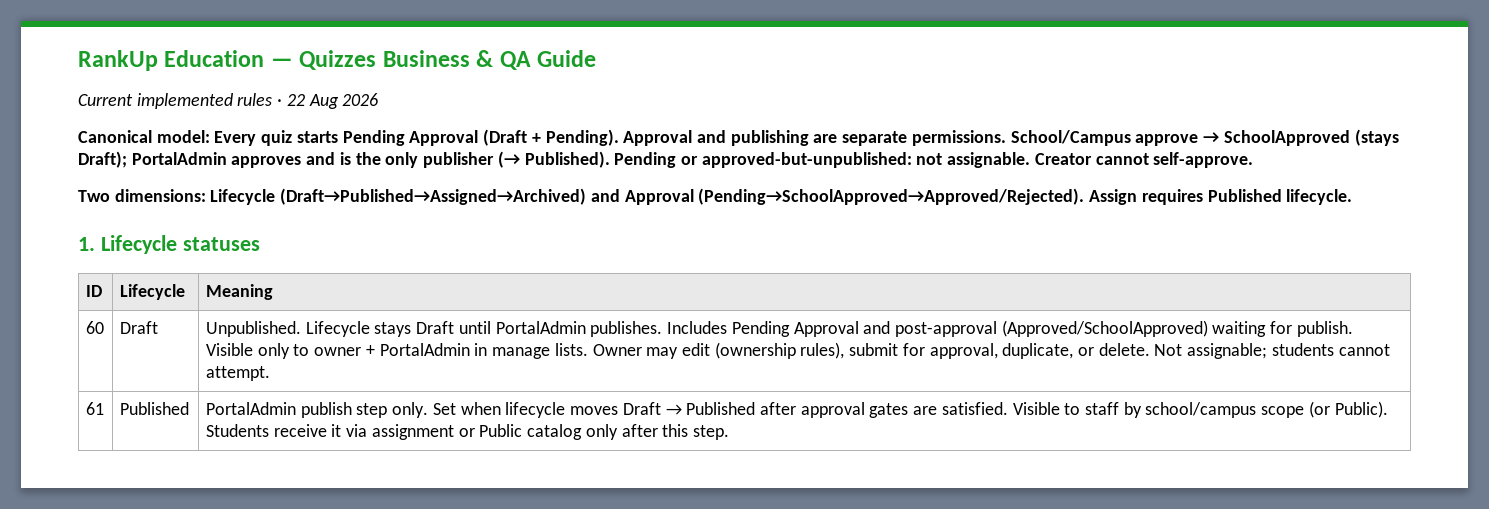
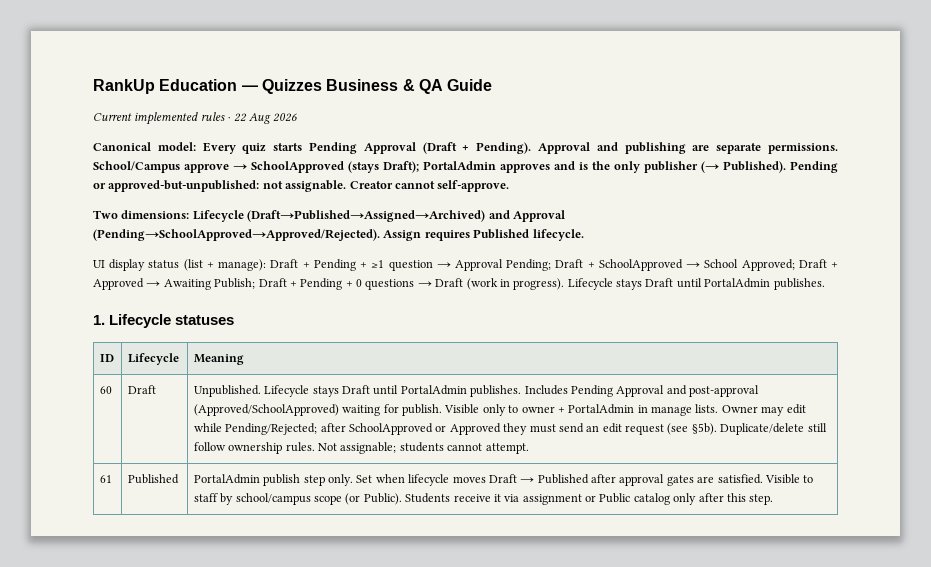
(1353, 197) none -> [93,259,839,271] [93,278,825,290] // UI display status (list + manage): Draft + Pending + ≥1 question → Approval Pending; Draft + SchoolApproved → School Approved; Draft + Approved → Awaiting Publish; Draft + Pending + 0 questions → Draft (work in progress). Lifecycle stays Draft until PortalAdmin publishes.
[714,342,1150,359] (ownership rules), submit for approval, duplicate, or delete. -> [193,423,827,435] [193,442,315,454] while Pending/Rejected; after SchoolApproved or Approved they must send an edit request (see §5b). Duplicate/delete still follow ownership rules.

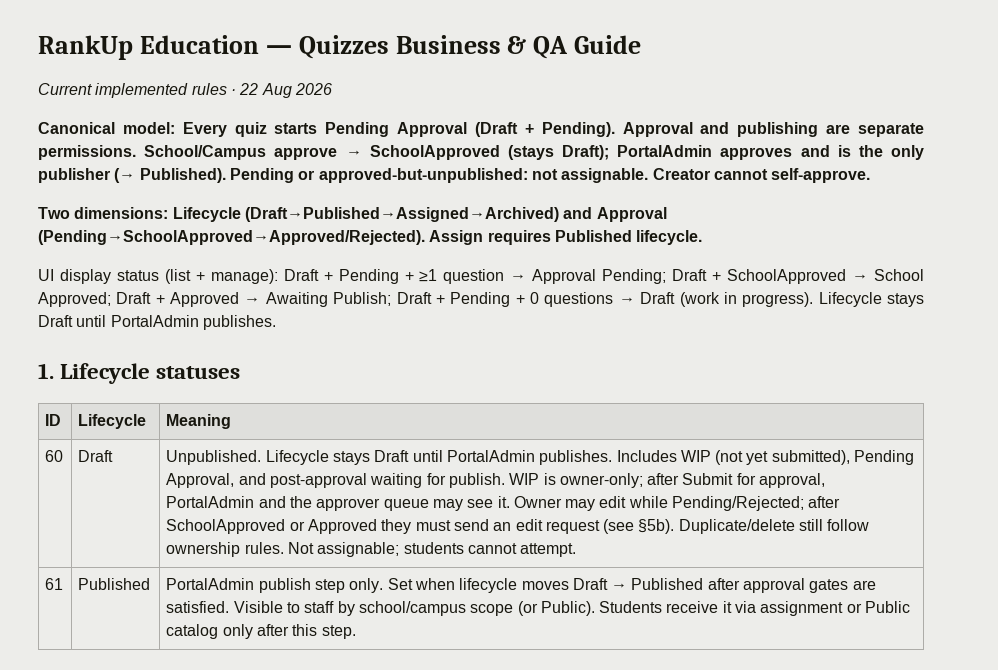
[570,385,665,397] Pending Approval -> [680,450,915,465] [166,473,235,488] WIP (not yet submitted), Pending Approval,
[193,404,339,416] (Approved/SchoolApproved) -> (367, 480) none
[444,404,719,416] Visible only to owner + PortalAdmin in manage lists. -> [509,473,826,488] [166,496,510,511] WIP is owner-only; after Submit for approval, PortalAdmin and the approver queue may see it.

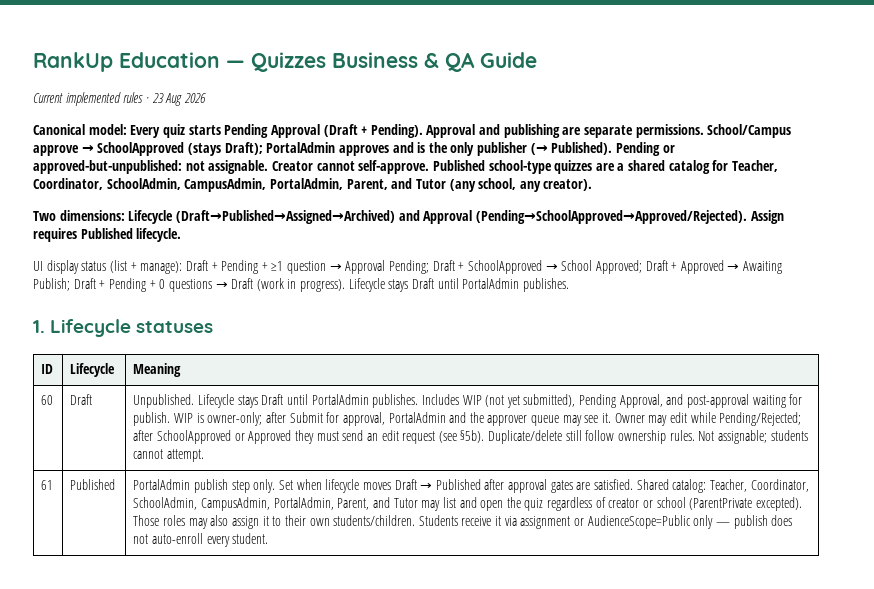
[239,83,259,95] 22 -> [151,93,164,103] 23
(871, 175) none -> [432,160,779,174] [33,178,593,192] Published school-type quizzes are a shared catalog for Teacher, Coordinator, SchoolAdmin, CampusAdmin, PortalAdmin, Parent, and Tutor (any school, any creator).
[233,601,595,616] Visible to staff by school/campus scope (or Public). -> [636,479,809,493] [133,497,802,511] [133,515,416,529] Shared catalog: Teacher, Coordinator, SchoolAdmin, CampusAdmin, PortalAdmin, Parent, and Tutor may list and open the quiz regardless of creator or school (ParentPrivate excepted). Those roles may also assign it to their own students/children.
[865,601,911,613] [166,624,356,639] Public catalog only after this step. -> [587,515,793,529] [133,533,269,547] AudienceScope=Public only — publish does not auto-enroll every student.

